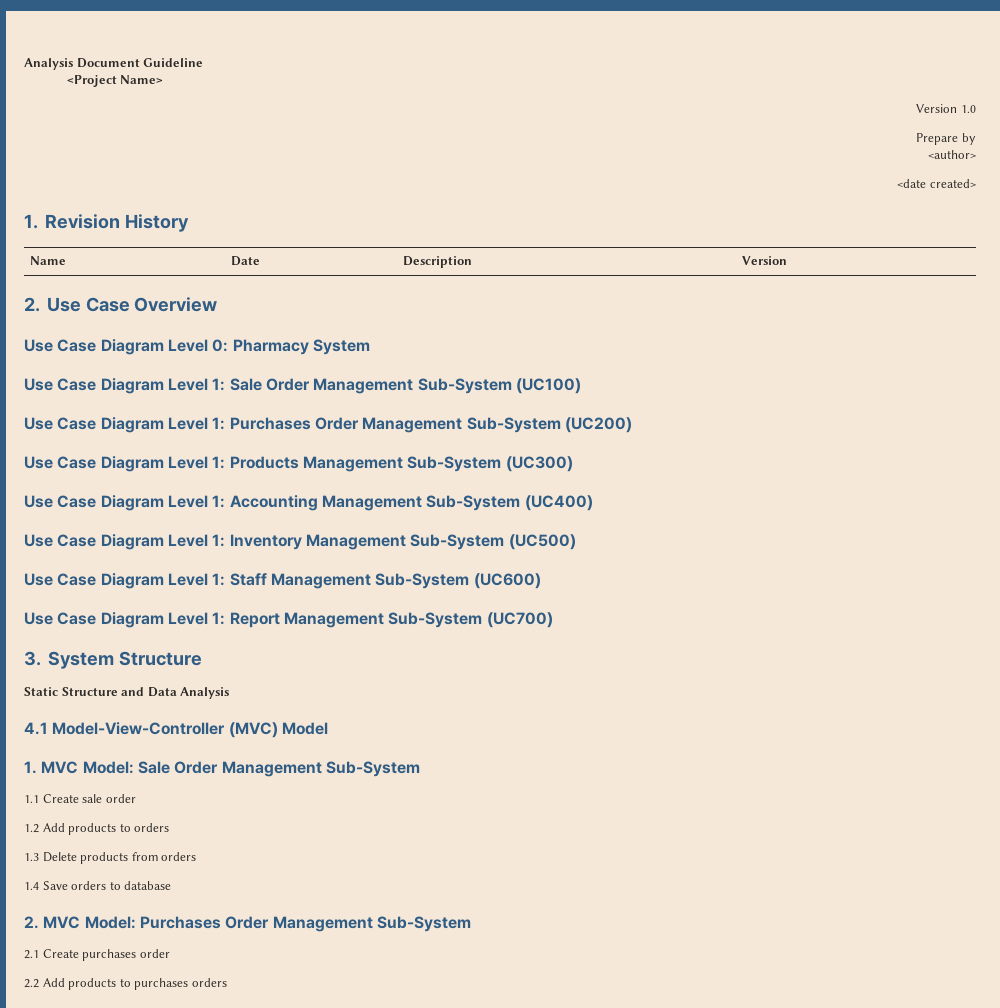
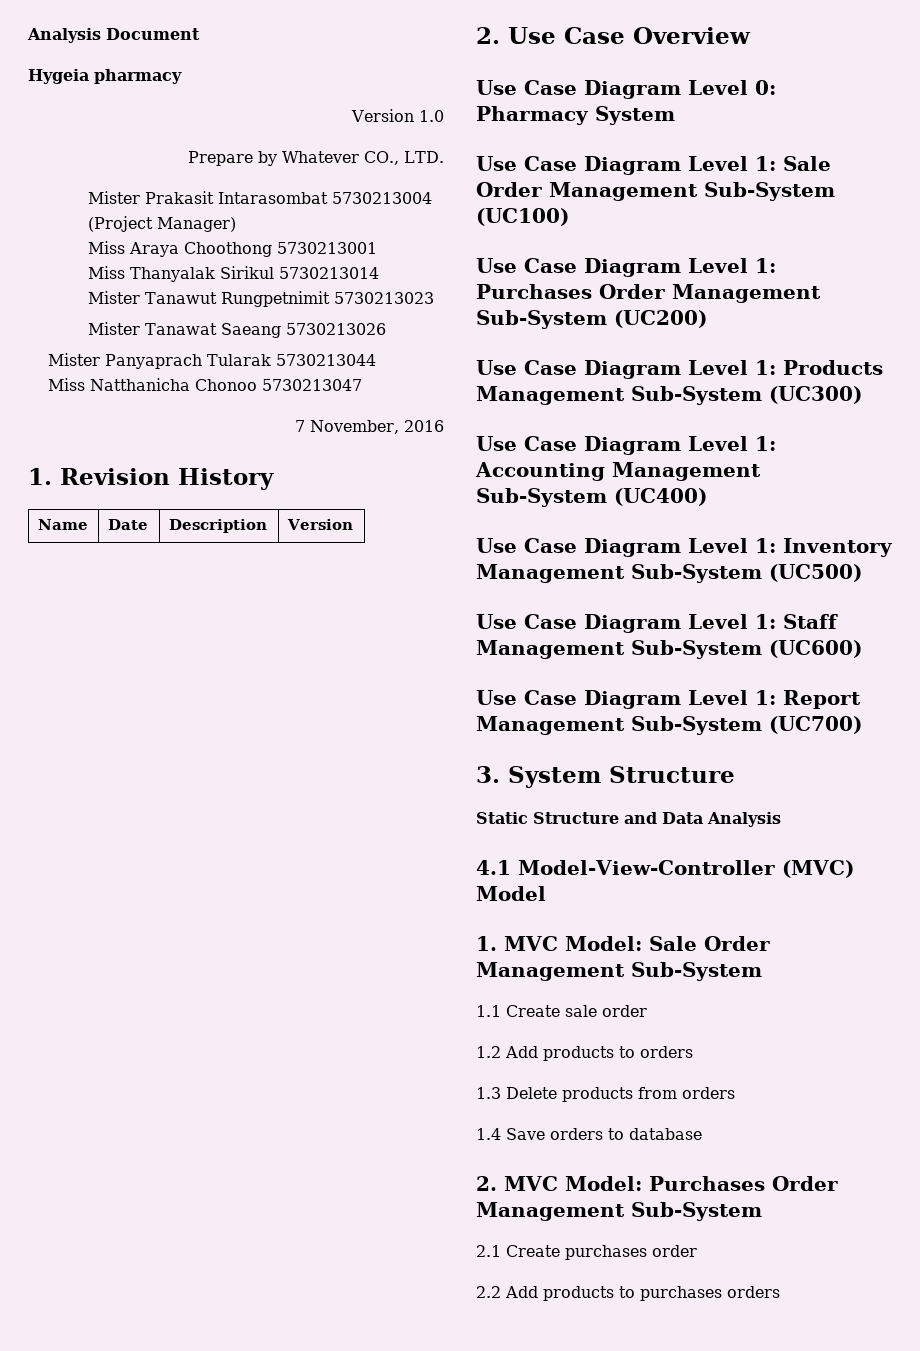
[143,58,204,67] [66,75,164,87] Guideline // <Project Name> -> [28,69,182,84] // Hygeia pharmacy
[928,150,976,159] [897,179,976,188] // <author> // <date created> -> [282,151,445,165] [88,191,433,204] [88,216,237,232] [88,241,378,257] [88,266,380,282] [88,291,435,307] [88,322,387,338] [48,353,377,369] [48,378,363,391] [295,420,444,434] Whatever CO., LTD. // Mister Prakasit Intarasombat 5730213004 (Project Manager) // Miss Araya Choothong 5730213001 // Miss Thanyalak Sirikul 5730213014 // Mister Tanawut Rungpetnimit 5730213023 // Mister Tanawat Saeang 5730213026 // Mister Panyaprach Tularak 5730213044 // Miss Natthanicha Chonoo 5730213047 // 7 November, 2016

